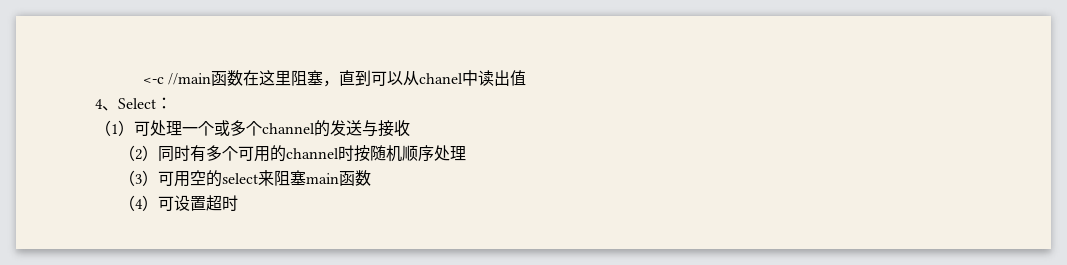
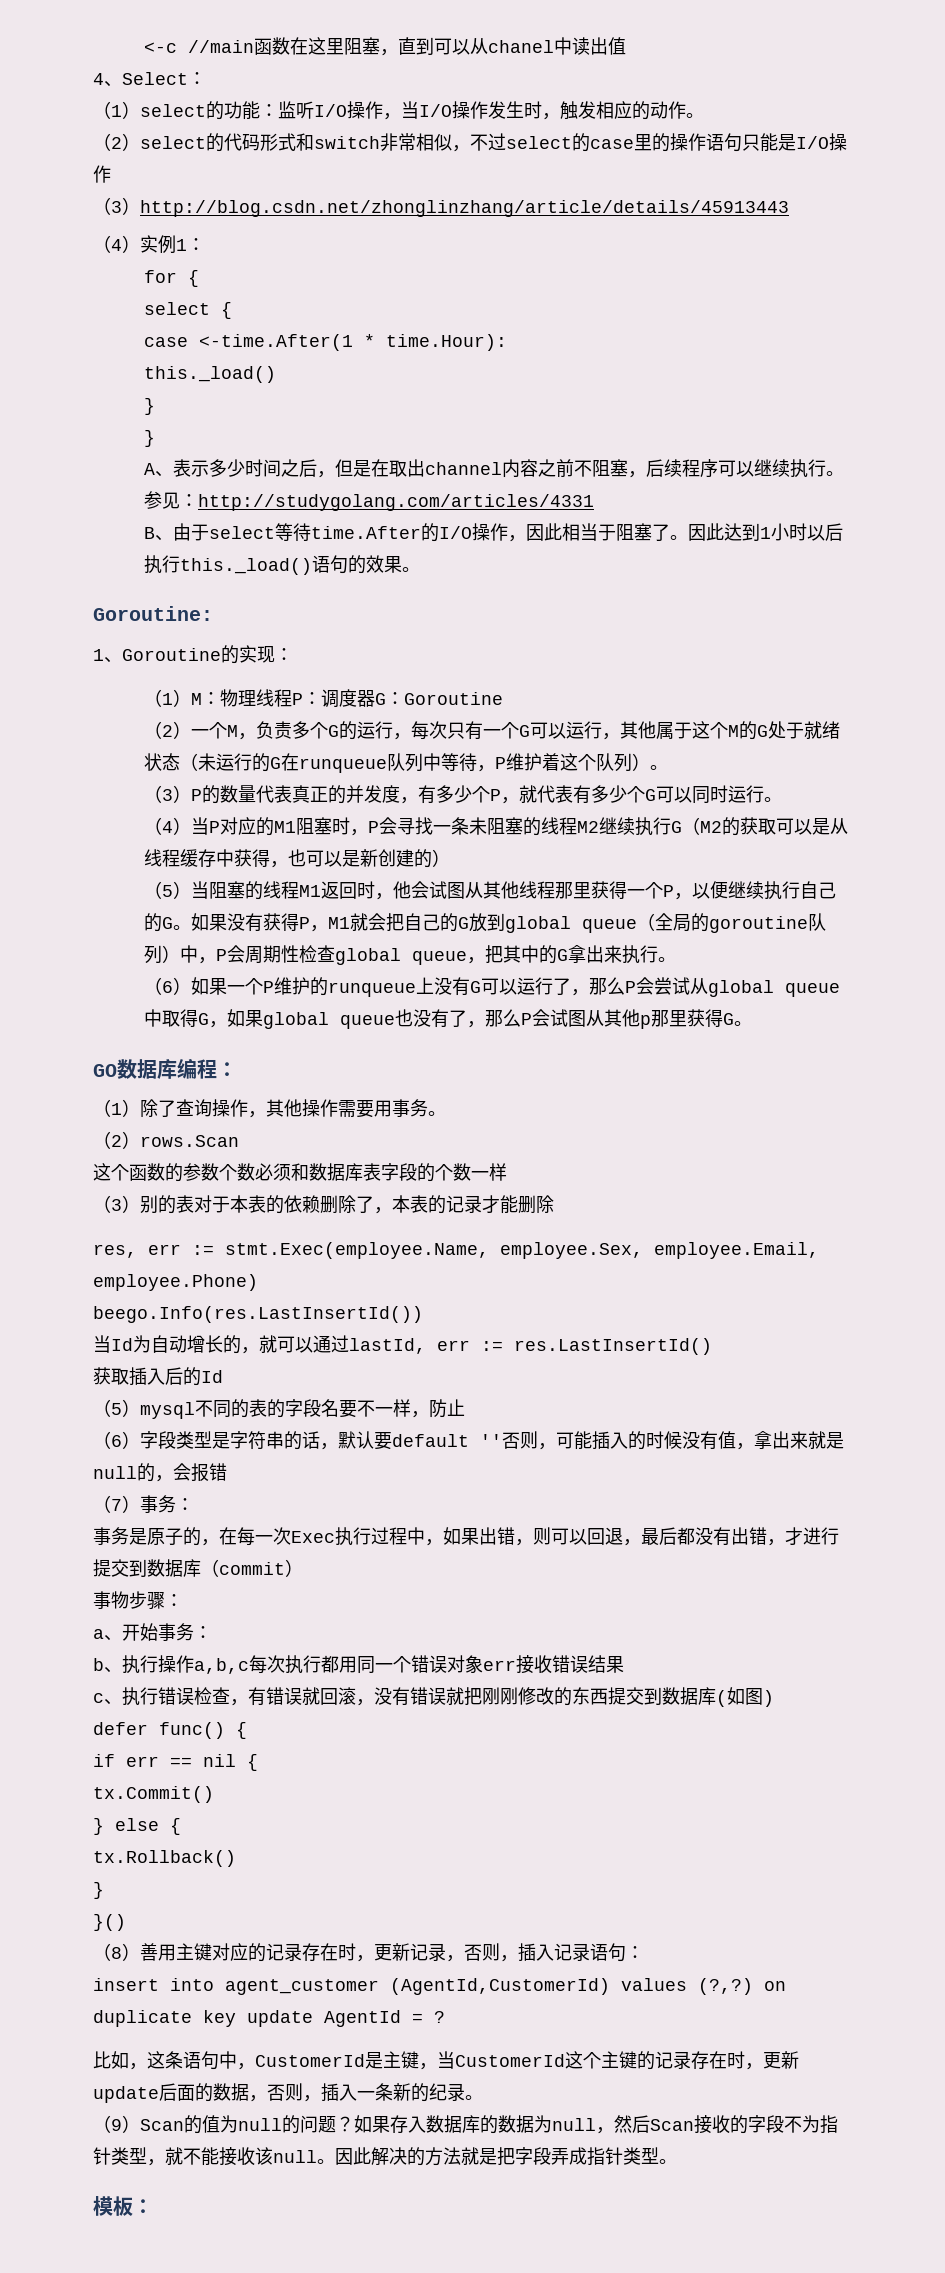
[134,120,410,137] [119,145,467,162] [119,170,372,187] [119,195,239,211] 可处理一个或多个channel的发送与接收 // （2）同时有多个可用的channel时按随机顺序处理 // （3）可用空的select来阻塞main函数 // （4）可设置超时 -> [140,101,704,120] [93,133,847,152] [93,165,111,183] [93,197,789,217] [93,235,205,254] [143,270,199,287] [143,302,232,319] [143,334,507,351] [143,366,276,383] [143,398,155,415] [143,430,155,447] [143,459,844,478] [143,491,594,511] [143,523,843,542] [143,555,420,575] [93,606,213,621] [93,645,293,664] [143,689,503,708] [143,721,840,740] [143,753,668,773] [143,785,782,804] [143,817,848,836] [143,849,450,868] [143,881,836,900] [143,913,826,933] [143,945,676,965] [143,977,840,997] [143,1009,752,1029] [93,1058,237,1079] [93,1099,446,1118] [93,1131,239,1149] [93,1163,507,1182] [93,1195,554,1214] [93,1242,819,1259] [93,1274,258,1291] [93,1306,423,1323] [93,1335,712,1355] [93,1367,223,1386] [93,1399,465,1419] [93,1431,844,1450] [93,1463,227,1482] [93,1495,194,1513] [93,1527,839,1546] [93,1559,303,1577] [93,1591,183,1610] [93,1623,212,1641] [93,1655,624,1674] [93,1687,774,1707] [93,1722,247,1739] [93,1754,258,1771] [93,1786,214,1803] [93,1818,181,1835] [93,1850,236,1867] [93,1882,104,1899] [93,1914,126,1931] [93,1943,644,1962] [93,1978,786,1995] [93,2010,445,2027] [93,2051,799,2070] [93,2083,483,2103] [93,2115,838,2134] [93,2147,677,2166] [93,2196,153,2216] select的功能：监听I/O操作，当I/O操作发生时，触发相应的动作。 // （2）select的代码形式和switch非常相似，不过select的case里的操作语句只能是I/O操作 // （3）http://blog.csdn.net/zhonglinzhang/article/details/45913443 // （4）实例1： // for { // select { // case <-time.After(1 * time.Hour): // this._load() // } // } // A、表示多少时间之后，但是在取出channel内容之前不阻塞，后续程序可以继续执行。参见：http://studygolang.com/articles/4331 // B、由于select等待time.After的I/O操作，因此相当于阻塞了。因此达到1小时以后执行this._load()语句的效果。 // Goroutine: // 1、Goroutine的实现： // （1）M：物理线程P：调度器G：Goroutine // （2）一个M，负责多个G的运行，每次只有一个G可以运行，其他属于这个M的G处于就绪状态（未运行的G在runqueue队列中等待，P维护着这个队列）。 // （3）P的数量代表真正的并发度，有多少个P，就代表有多少个G可以同时运行。 // （4）当P对应的M1阻塞时，P会寻找一条未阻塞的线程M2继续执行G（M2的获取可以是从线程缓存中获得，也可以是新创建的） // （5）当阻塞的线程M1返回时，他会试图从其他线程那里获得一个P，以便继续执行自己的G。如果没有获得P，M1就会把自己的G放到global queue（全局的goroutine队列）中，P会周期性检查global queue，把其中的G拿出来执行。 // （6）如果一个P维护的runqueue上没有G可以运行了，那么P会尝试从global queue中取得G，如果global queue也没有了，那么P会试图从其他p那里获得G。 // GO数据库编程： // （1）除了查询操作，其他操作需要用事务。 // （2）rows.Scan // 这个函数的参数个数必须和数据库表字段的个数一样 // （3）别的表对于本表的依赖删除了，本表的记录才能删除 // res, err := stmt.Exec(employee.Name, employee.Sex, employee.Email, employee.Phone) // beego.Info(res.LastInsertId()) // 当Id为自动增长的，就可以通过lastId, err := res.LastInsertId() // 获取插入后的Id // （5）mysql不同的表的字段名要不一样，防止 // （6）字段类型是字符串的话，默认要default ''否则，可能插入的时候没有值，拿出来就是null的，会报错 // （7）事务： // 事务是原子的，在每一次Exec执行过程中，如果出错，则可以回退，最后都没有出错，才进行提交到数据库（commit） // 事物步骤： // a、开始事务： // b、执行操作a,b,c每次执行都用同一个错误对象err接收错误结果 // c、执行错误检查，有错误就回滚，没有错误就把刚刚修改的东西提交到数据库(如图) // defer func() { // if err == nil { // tx.Commit() // } else { // tx.Rollback() // } // }() // （8）善用主键对应的记录存在时，更新记录，否则，插入记录语句： // insert into agent_customer (AgentId,CustomerId) values (?,?) on duplicate key update AgentId = ? // 比如，这条语句中，CustomerId是主键，当CustomerId这个主键的记录存在时，更新update后面的数据，否则，插入一条新的纪录。 // （9）Scan的值为null的问题？如果存入数据库的数据为null，然后Scan接收的字段不为指针类型，就不能接收该null。因此解决的方法就是把字段弄成指针类型。 // 模板：

